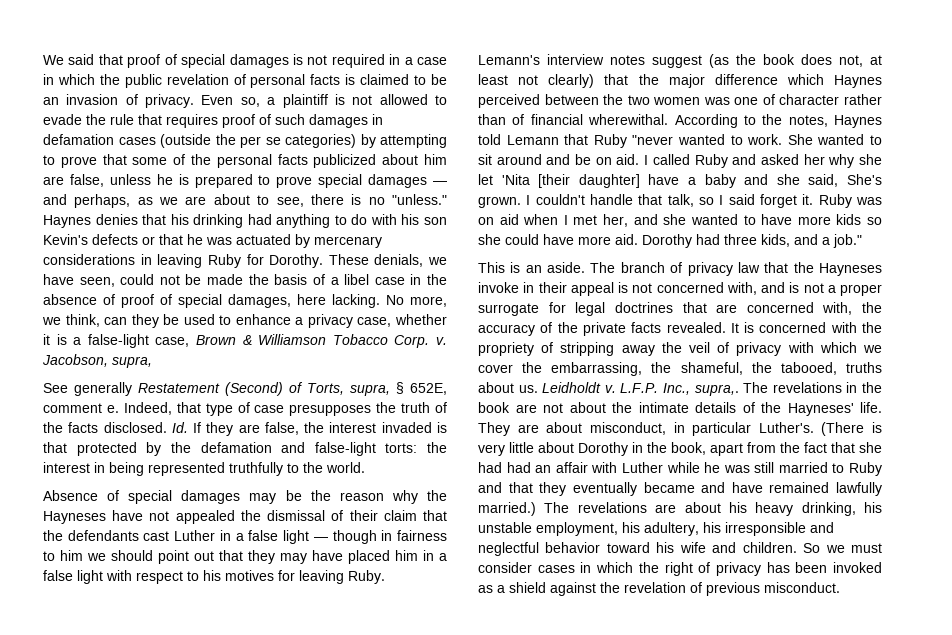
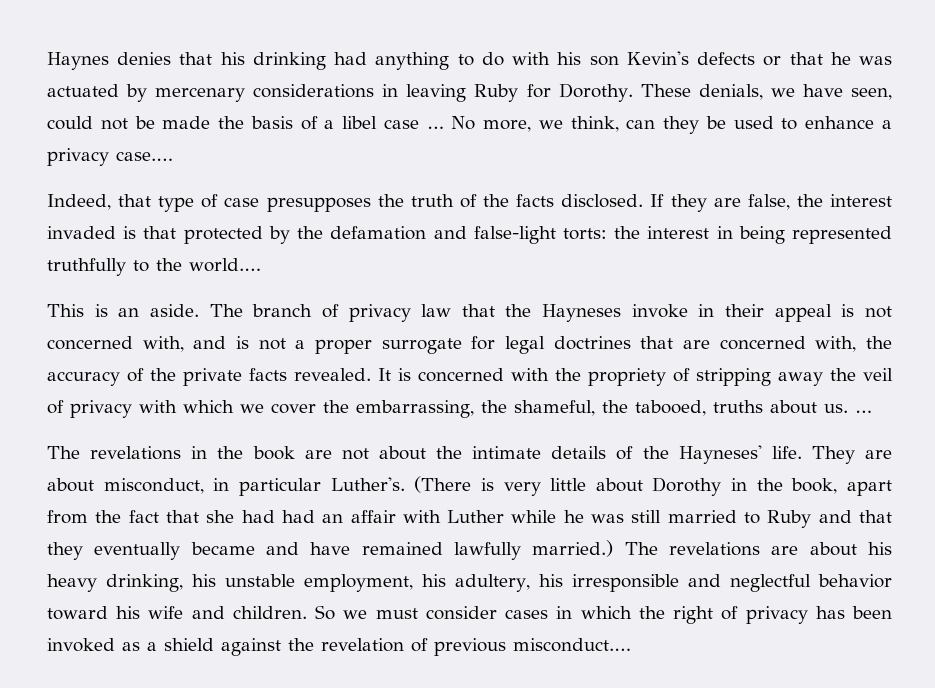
[43,54,448,68] [43,74,448,88] [43,94,448,108] [43,114,383,128] [43,134,447,148] [43,154,448,168] [43,174,447,188] [43,194,448,208] We said that proof of special damages is not required in a case in which the public revelation of personal facts is claimed to be an invasion of privacy. Even so, a plaintiff is not allowed to evade the rule that requires proof of such damages in defamation cases (outside the per se categories) by attempting to prove that some of the personal facts publicized about him are false, unless he is prepared to prove special damages — and perhaps, as we are about to see, there is no "unless." -> (47, 61) none
[410,274,448,285] [43,294,380,308] in the absence of proof of special damages, here lacking. -> [426,126,444,129] …
[357,314,447,327] [43,334,448,348] [42,354,152,368] [43,382,447,396] [43,403,119,413] case, whether it is a false-light case, Brown & Williamson Tobacco Corp. v. Jacobson, supra, // See generally Restatement (Second) of Torts, supra, § 652E, comment e. -> [116,151,173,161] case.… //
[171,422,188,433] Id. -> (644, 201) none
[326,462,365,473] [43,490,447,504] [43,510,448,524] [43,530,448,544] [43,550,447,564] [43,570,385,584] [478,54,882,68] [478,74,882,88] [478,94,882,108] [478,114,882,128] [478,134,882,148] [478,154,882,168] [478,174,883,188] [478,194,882,208] [478,214,883,227] [478,234,862,248] world. // Absence of special damages may be the reason why the Hayneses have not appealed the dismissal of their claim that the defendants cast Luther in a false light — though in fairness to him we should point out that they may have placed him in a false light with respect to his motives for leaving Ruby. Lemann's interview notes suggest (as the book does not, at least not clearly) that the major difference which Haynes perceived between the two women was one of character rather than of financial wherewithal. According to the notes, Haynes told Lemann that Ruby "never wanted to work. She wanted to sit around and be on aid. I called Ruby and asked her why she let 'Nita [their daughter] have a baby and she said, She's grown. I couldn't handle that talk, so I said forget it. Ruby was on aid when I met her, and she wanted to have more kids so she could have more aid. Dorothy had three kids, and a job." -> [189,258,261,272] world.…
[542,382,739,396] Leidholdt v. L.F.P. Inc., supra,. -> [855,410,872,413] … //
[764,582,840,593] misconduct. -> [513,638,631,652] misconduct.…

